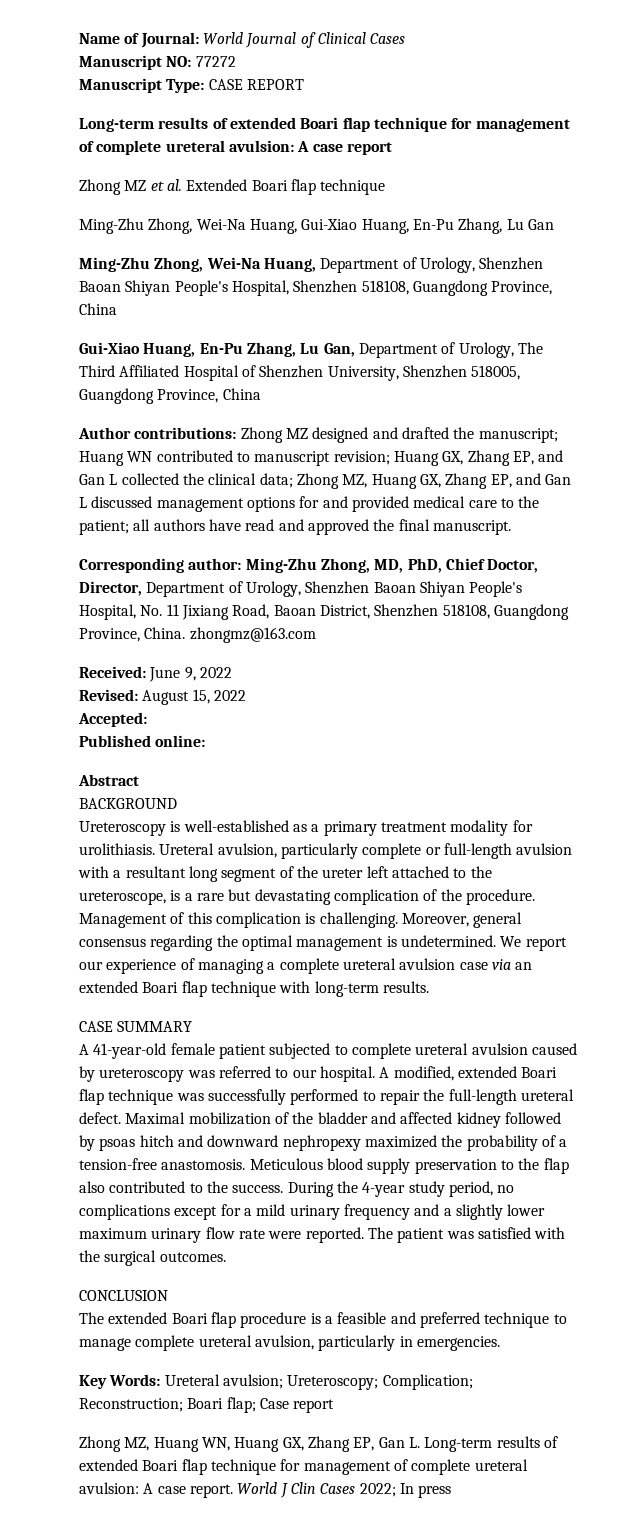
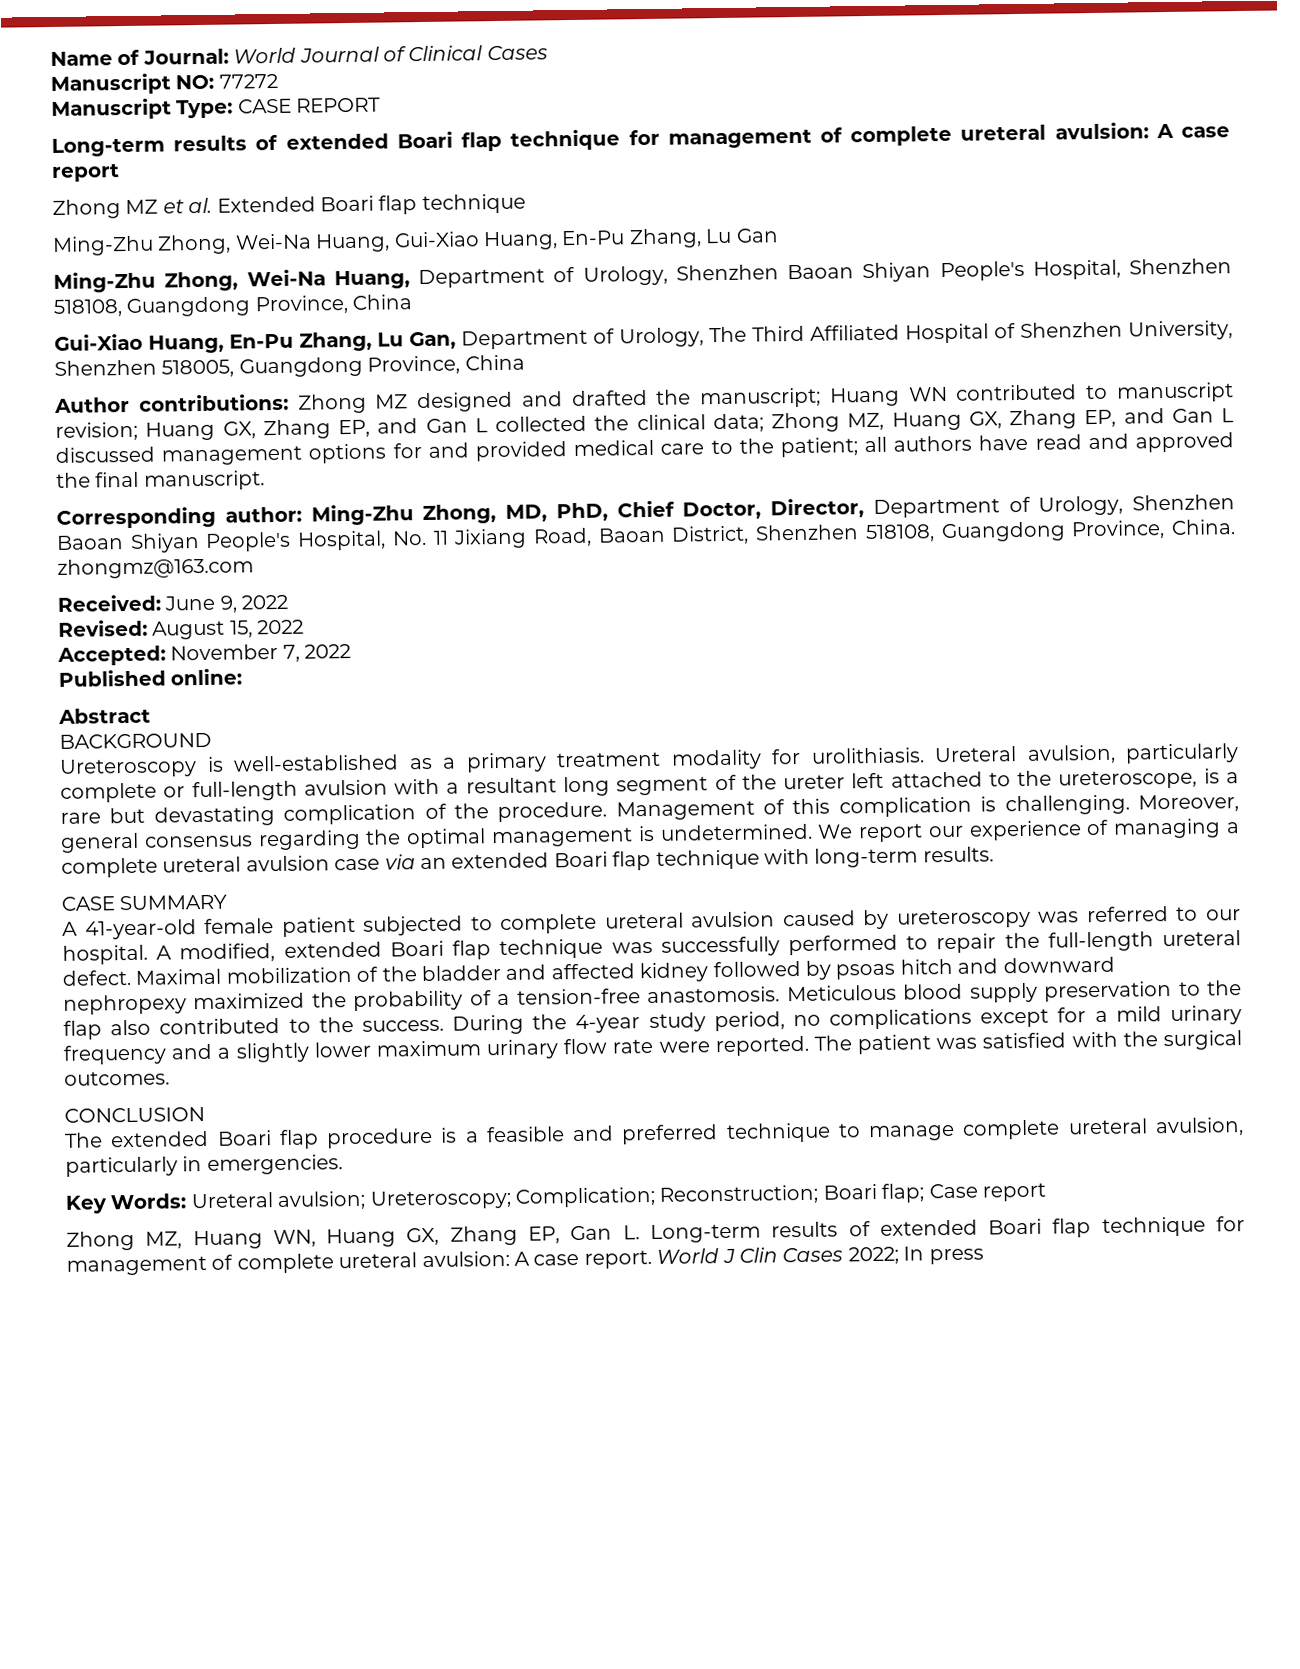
(147, 719) none -> [170,643,352,662] November 7, 2022

